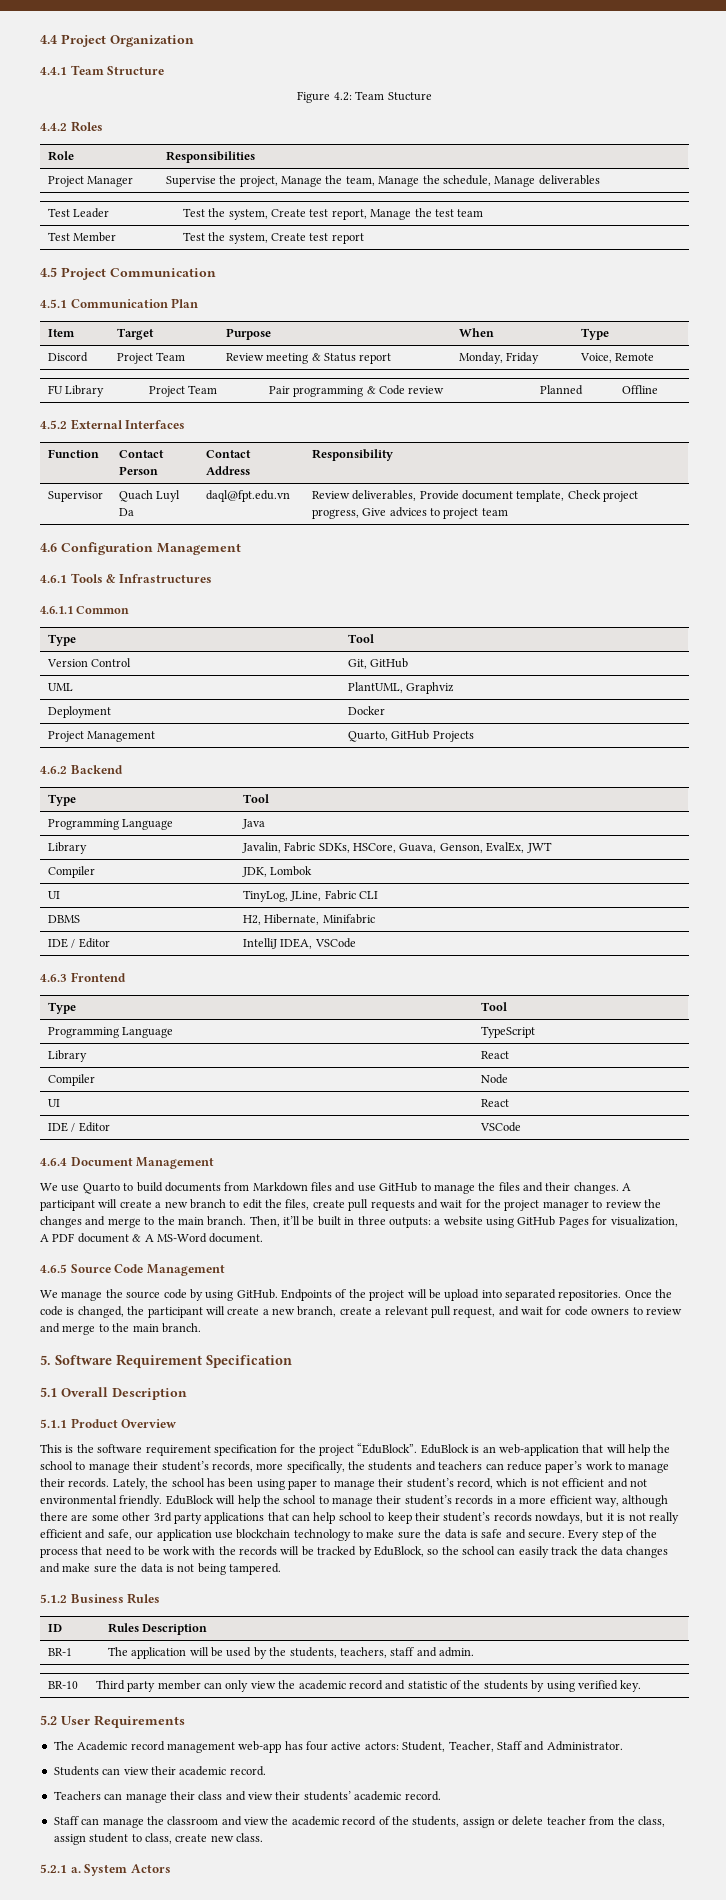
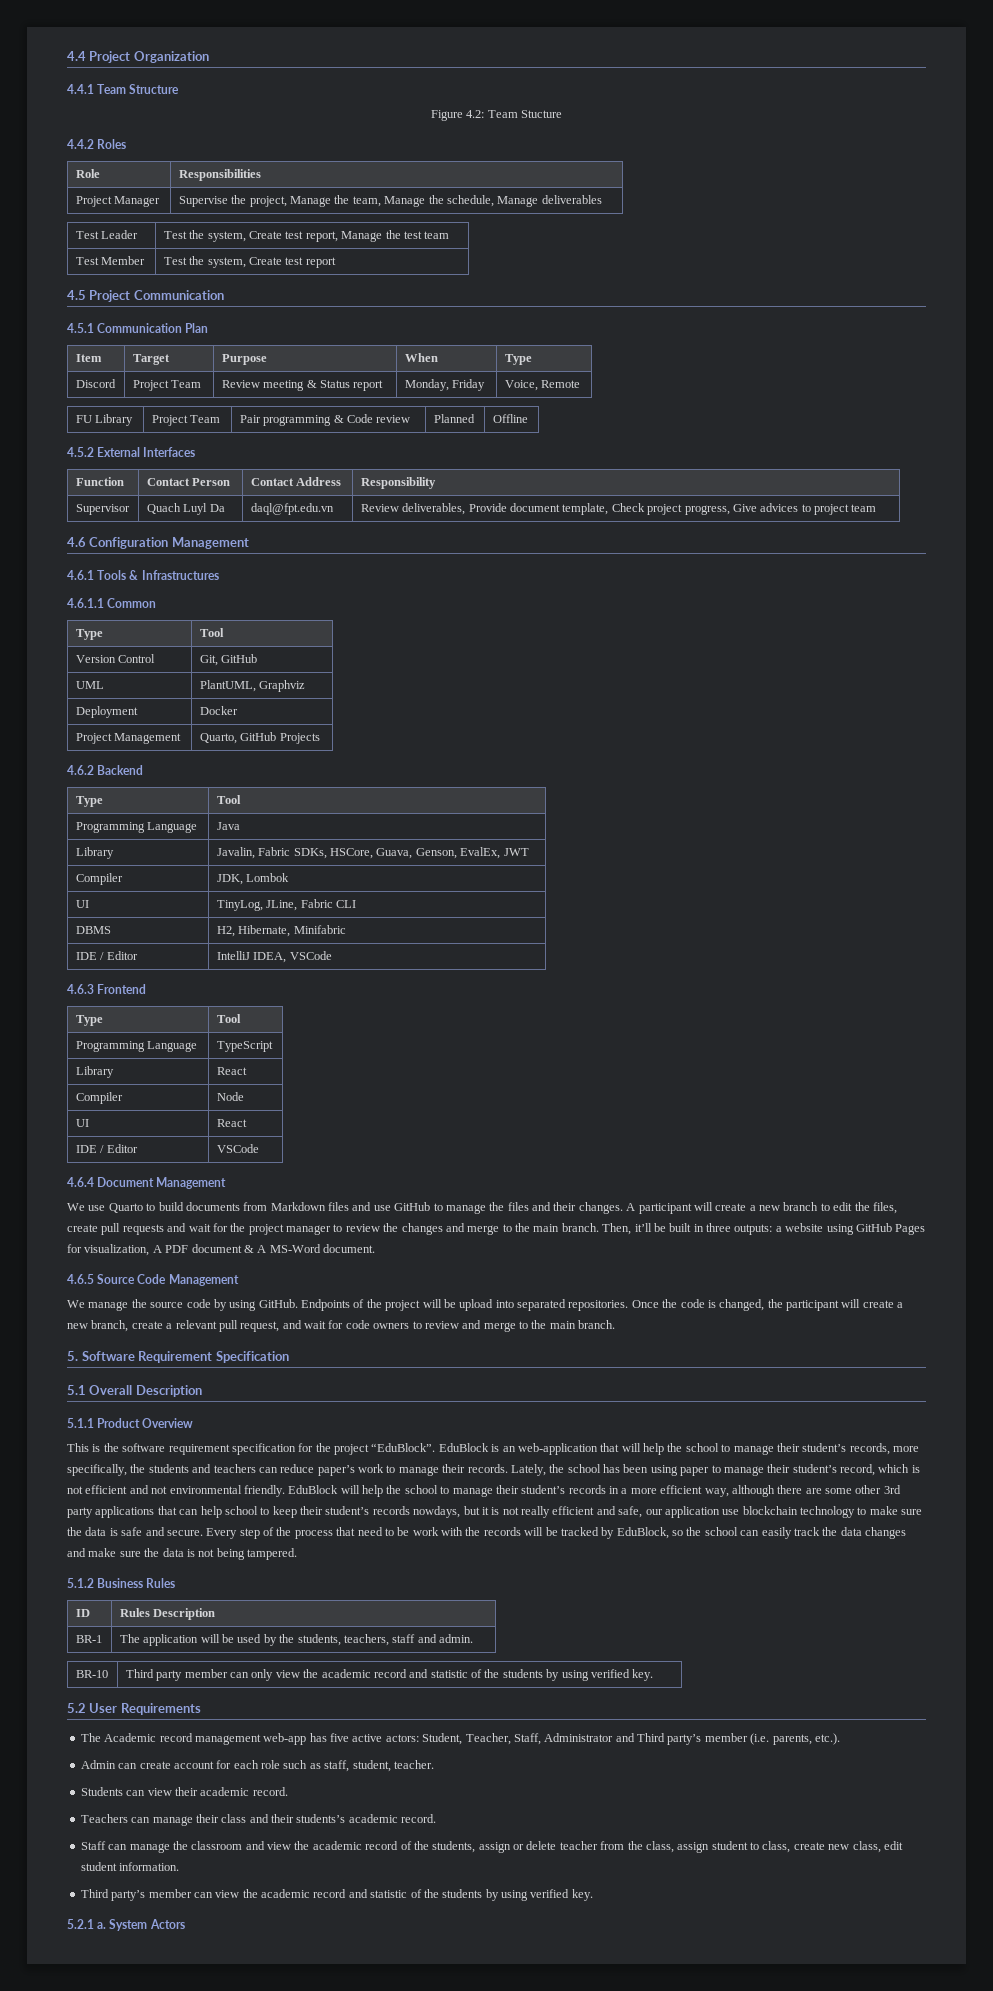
[306,1741,328,1751] four -> [330,1733,349,1742] five
[496,1741,623,1751] Staff and Administrator. -> [513,1733,840,1745] [80,1760,434,1772] Staff, Administrator and Third party’s member (i.e. parents, etc.). // Admin can create account for each role such as staff, student, teacher.
[248,1791,351,1801] view their students’ -> [271,1814,346,1823] their students’s
[236,1833,263,1842] class. -> [852,1841,903,1853] [80,1862,180,1871] [80,1889,593,1901] class, edit student information. // Third party’s member can view the academic record and statistic of the students by using verified key.

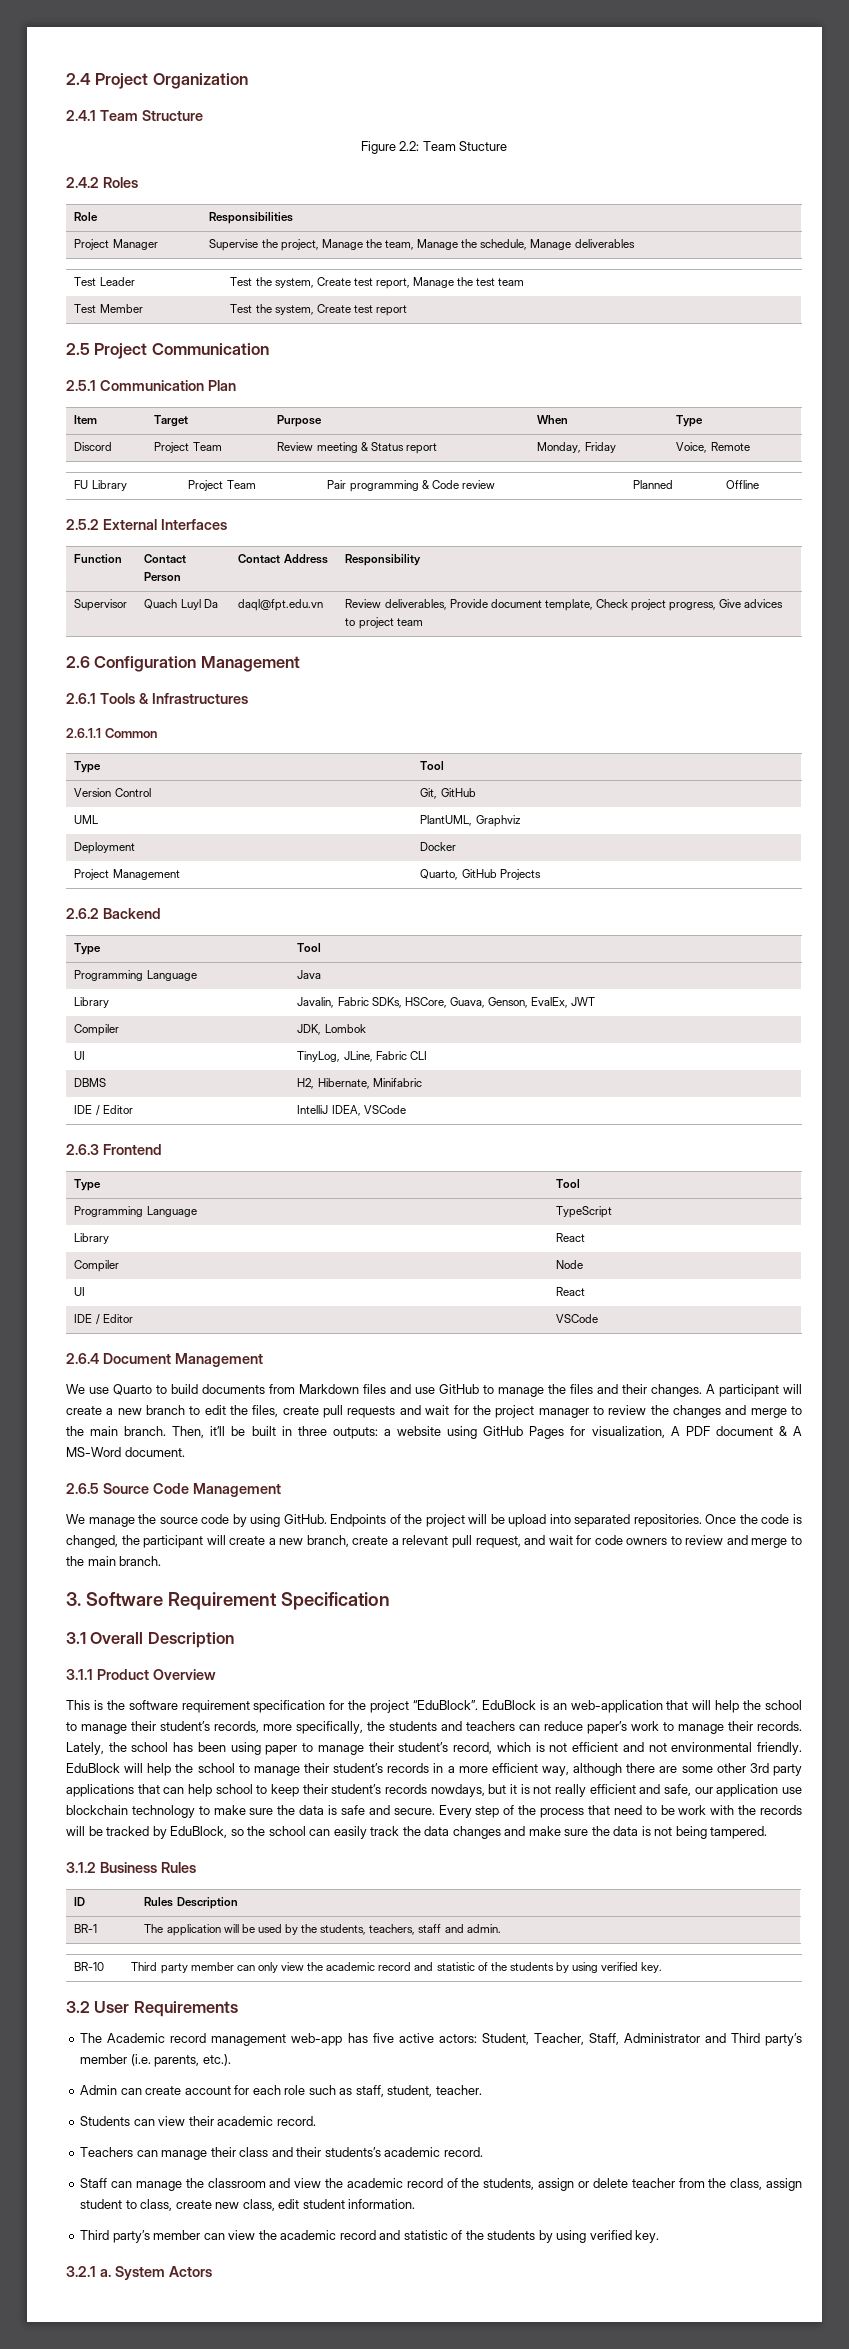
[67,51,86,61] 4.4 -> [66,73,91,85] 2.4
[67,84,94,94] 4.4.1 -> [66,110,96,121] 2.4.1
[466,110,485,118] 4.2: -> [399,141,420,151] 2.2:
[67,139,94,149] 4.4.2 -> [66,177,99,188] 2.4.2
[67,290,86,300] 4.5 -> [66,343,90,355] 2.5
[67,323,94,333] 4.5.1 -> [66,380,96,391] 2.5.1
[67,447,94,457] 4.5.2 -> [66,519,99,530] 2.5.2
[67,537,86,547] 4.6 -> [66,656,90,668] 2.6
[67,570,94,580] 4.6.1 -> [66,693,96,704] 2.6.1
[67,598,104,608] 4.6.1.1 -> [66,728,101,738] 2.6.1.1
[67,765,94,775] 4.6.2 -> [66,908,99,919] 2.6.2
[67,984,94,994] 4.6.3 -> [66,1144,99,1155] 2.6.3
[67,1177,94,1187] 4.6.4 -> [66,1353,99,1364] 2.6.4
[67,1274,94,1284] 4.6.5 -> [66,1483,99,1494] 2.6.5
[67,1351,78,1361] 5. -> [66,1592,81,1606] 3.
[67,1385,86,1395] 5.1 -> [66,1632,86,1644] 3.1
[67,1418,94,1428] 5.1.1 -> [66,1669,93,1680] 3.1.1
[67,1578,94,1588] 5.1.2 -> [66,1862,96,1873] 3.1.2
[67,1703,86,1713] 5.2 -> [66,2001,90,2013] 3.2
[67,1919,94,1929] 5.2.1 -> [66,2266,96,2277] 3.2.1

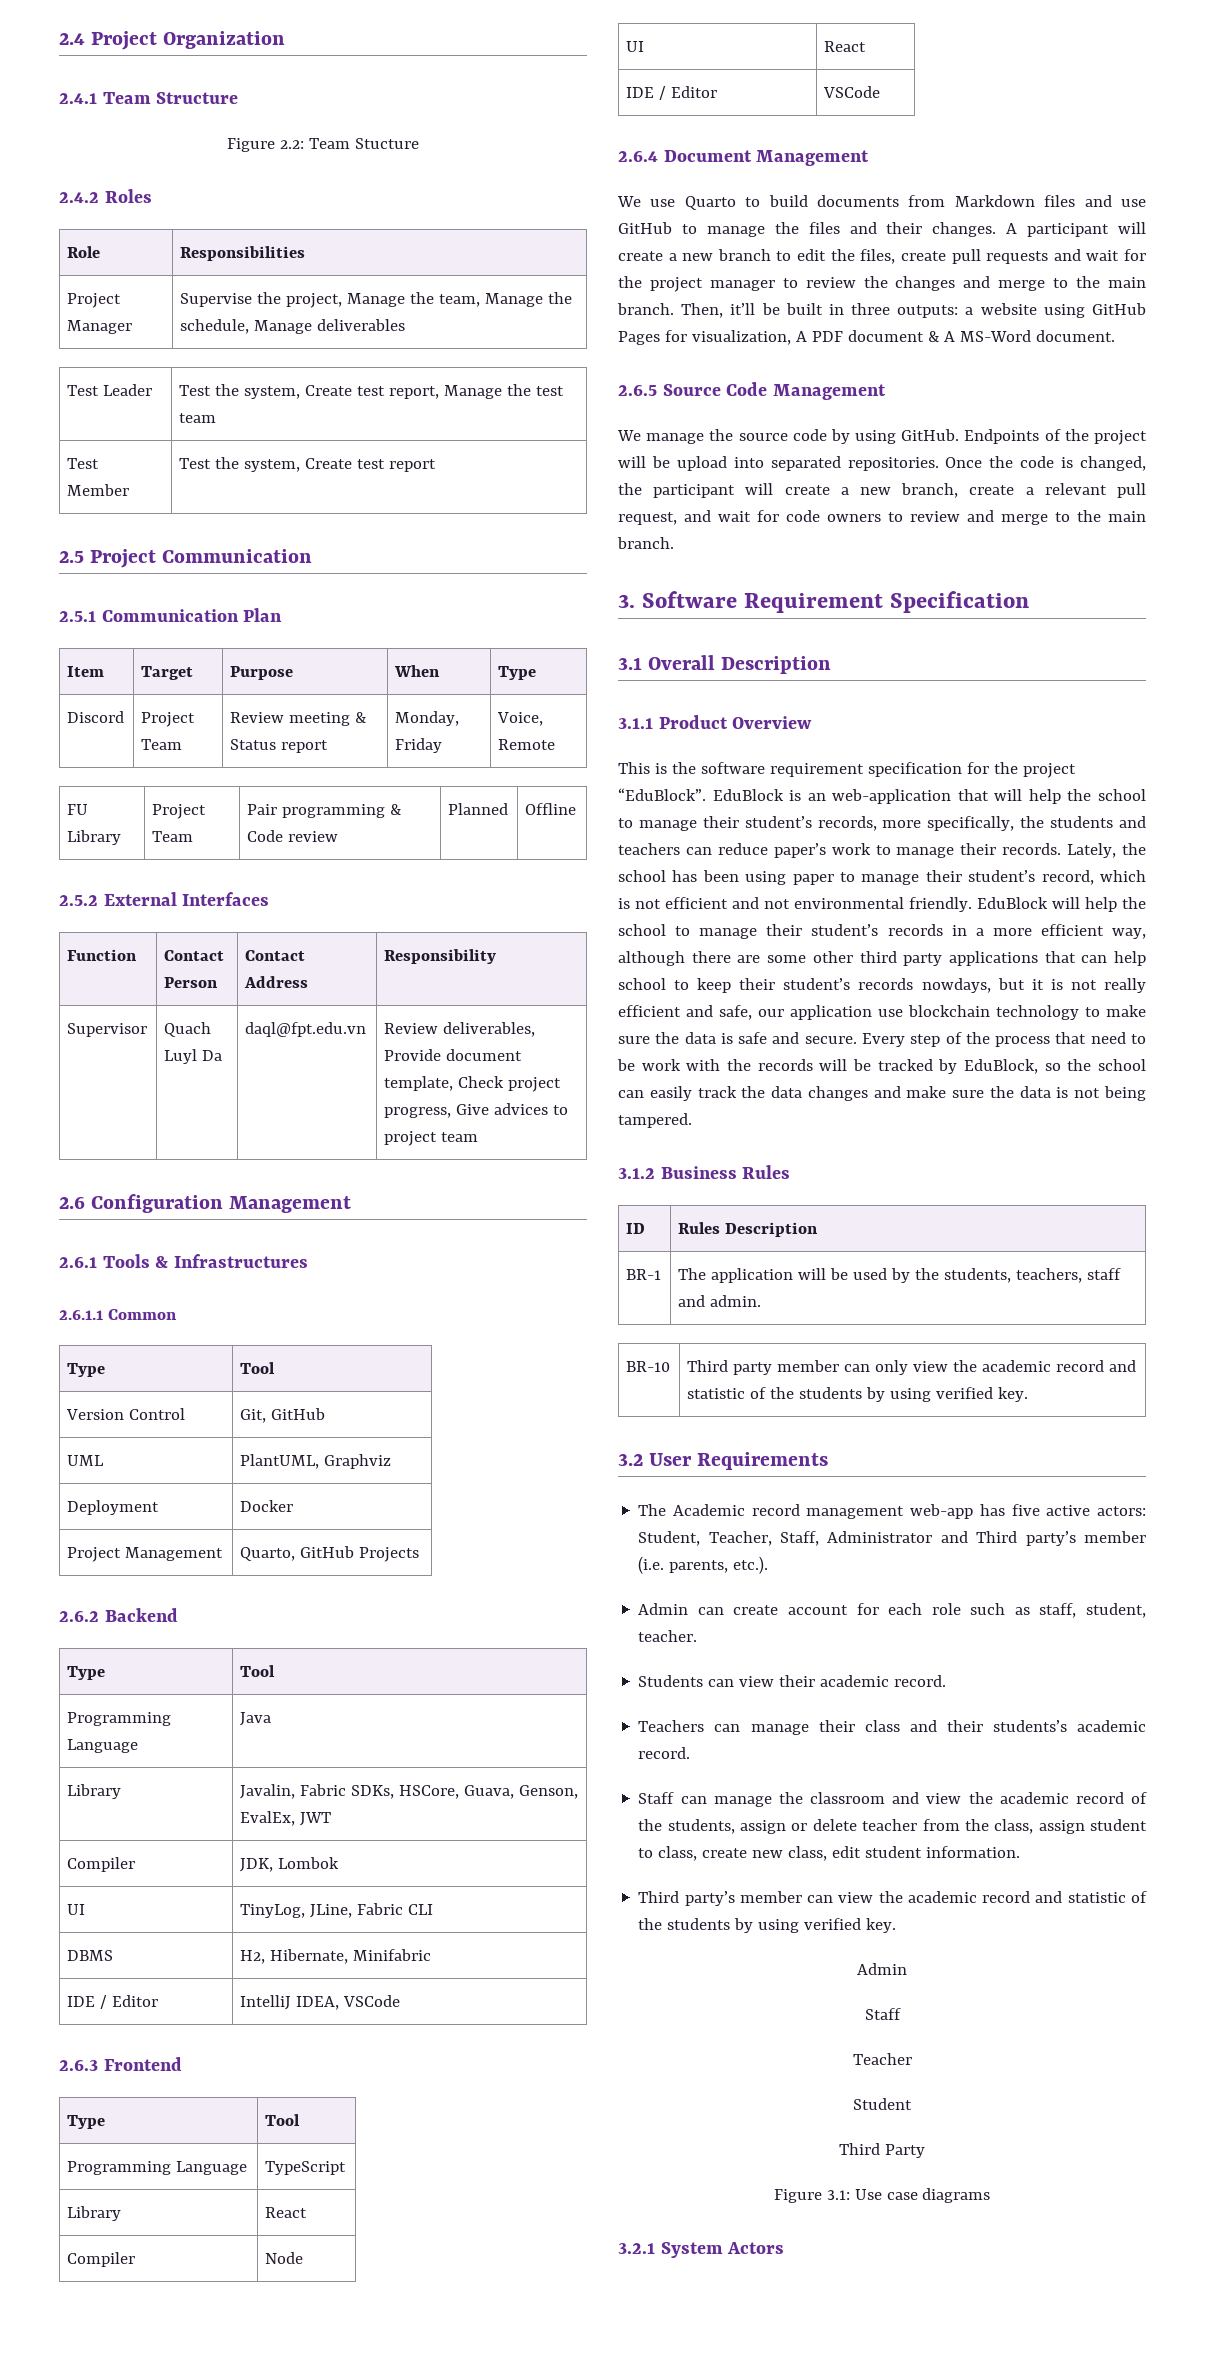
[749,1763,769,1773] 3rd -> [859,951,897,963] third
(660, 2236) none -> [857,1963,907,1975] [864,2008,901,2020] [852,2053,912,2065] [853,2098,912,2110] [839,2143,925,2158] [773,2188,991,2203] // Admin // Staff // Teacher // Student // Third Party // Figure 3.1: Use case diagrams
[99,2269,111,2277] a. -> (655, 2248) none

